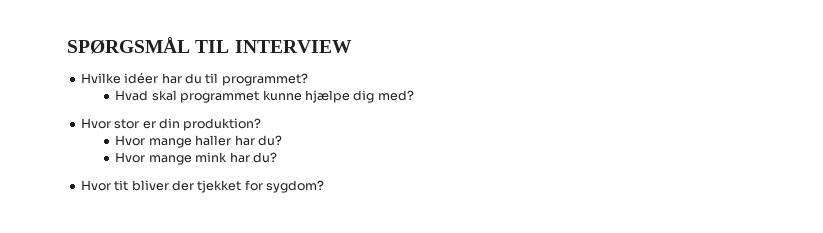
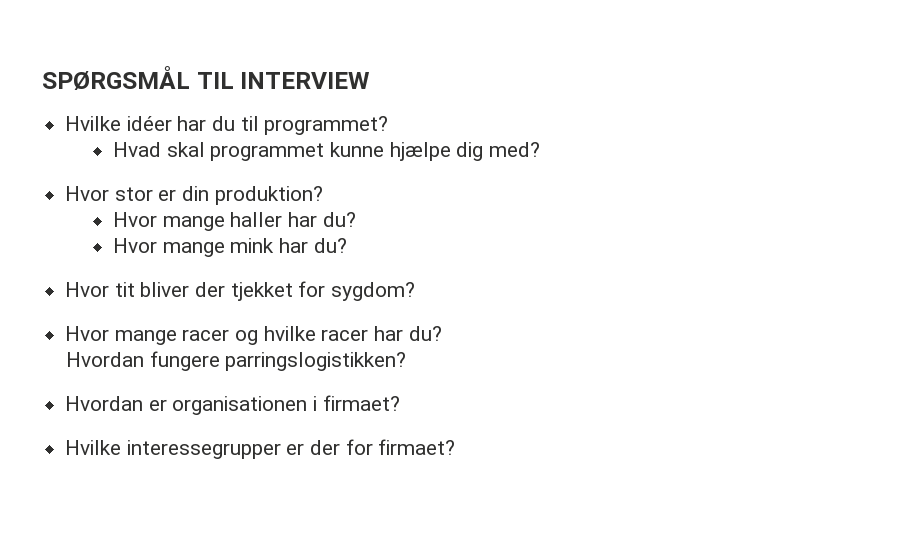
(324, 186) none -> [65,326,442,345] [65,351,407,371] [65,395,400,415] [65,439,456,459] // Hvor mange racer og hvilke racer har du? // Hvordan fungere parringslogistikken? // Hvordan er organisationen i firmaet? // Hvilke interessegrupper er der for firmaet?

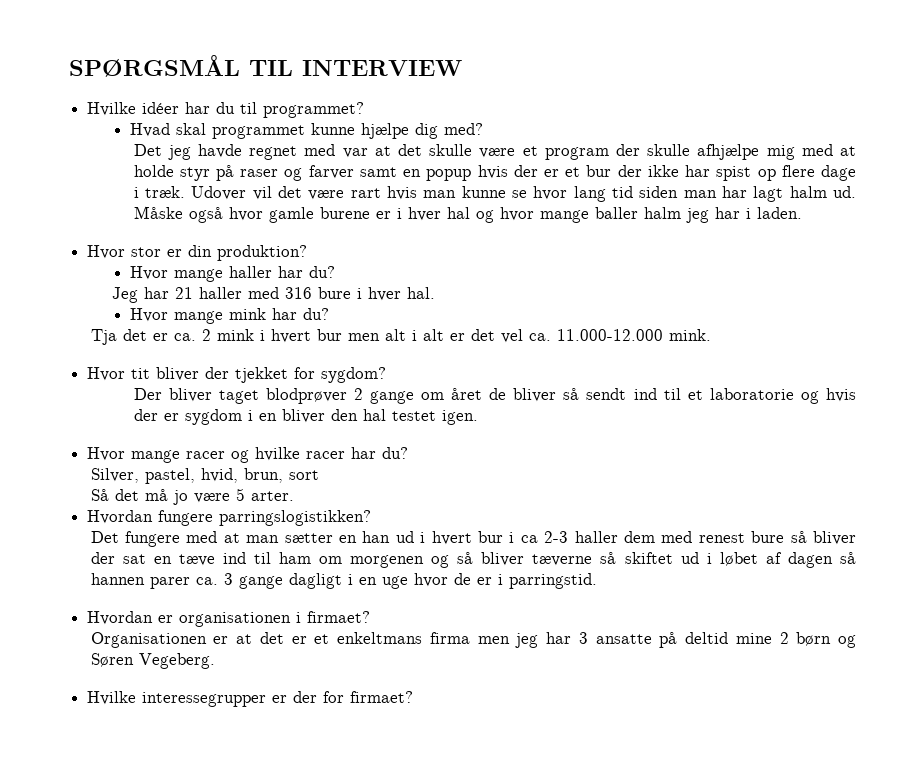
(541, 149) none -> [133,144,857,160] [133,165,857,181] [133,186,856,202] [133,206,802,223] // Det jeg havde regnet med var at det skulle være et program der skulle afhjælpe mig med at holde styr på raser og farver samt en popup hvis der er et bur der ikke har spist op flere dage i træk. Udover vil det være rart hvis man kunne se hvor lang tid siden man har lagt halm ud. Måske også hvor gamle burene er i hver hal og hvor mange baller halm jeg har i laden.
(356, 219) none -> [112,287,436,303] // Jeg har 21 haller med 316 bure i hver hal.
(347, 245) none -> [90,329,711,345] // Tja det er ca. 2 mink i hvert bur men alt i alt er det vel ca. 11.000-12.000 mink.
(416, 291) none -> [133,388,857,404] [133,409,478,425] // Der bliver taget blodprøver 2 gange om året de bliver så sendt ind til et laboratorie og hvis der er sygdom i en bliver den hal testet igen.
[65,351,407,371] Hvordan fungere parringslogistikken? -> [90,468,319,484] [90,488,294,505] [87,510,372,526] [90,531,856,547] [90,552,857,568] [90,573,597,589] Silver, pastel, hvid, brun, sort // Så det må jo være 5 arter. // Hvordan fungere parringslogistikken? // Det fungere med at man sætter en han ud i hvert bur i ca 2-3 haller dem med renest bure så bliver der sat en tæve ind til ham om morgenen og så bliver tæverne så skiftet ud i løbet af dagen så hannen parer ca. 3 gange dagligt i en uge hvor de er i parringstid.
(400, 403) none -> [90,632,857,648] [90,653,215,669] // Organisationen er at det er et enkeltmans firma men jeg har 3 ansatte på deltid mine 2 børn og Søren Vegeberg.

